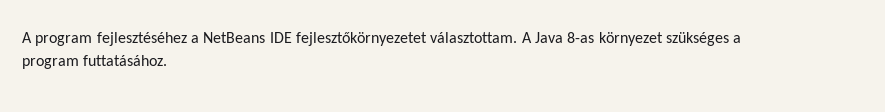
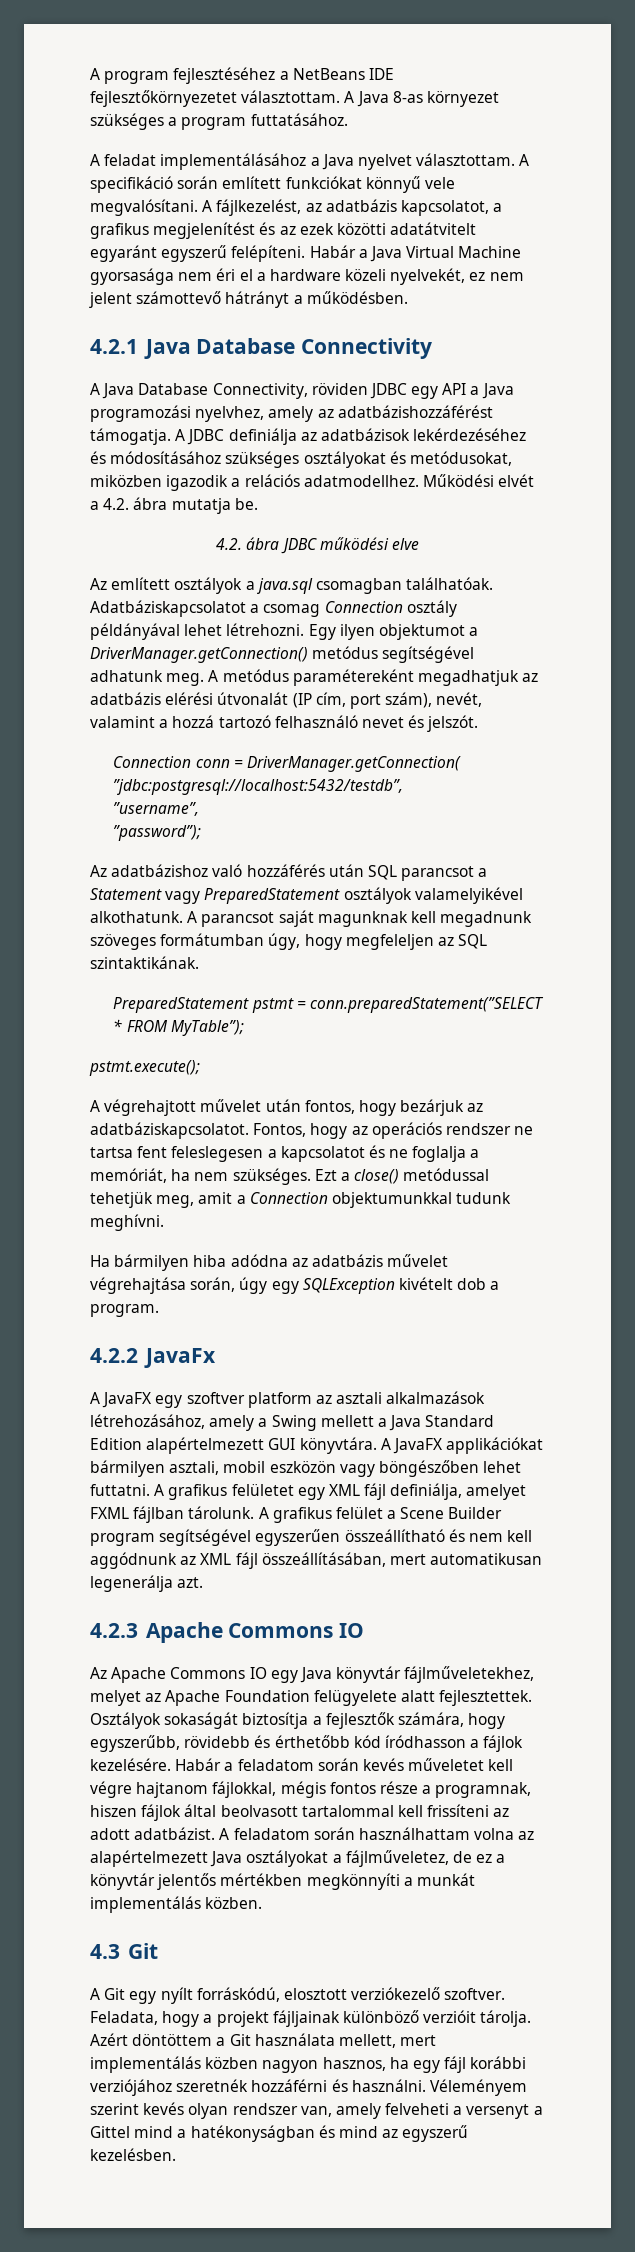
(168, 60) none -> [90,153,530,170] [90,176,455,193] [90,199,503,216] [90,222,477,239] [90,245,522,262] [90,268,524,285] [89,291,408,308] [90,338,433,359] [90,383,514,399] [90,405,493,422] [90,428,527,445] [90,451,512,468] [90,474,535,491] [90,497,258,514] [216,537,419,554] [90,577,494,594] [90,600,457,617] [90,623,479,640] [90,646,475,663] [90,669,539,686] [90,692,483,709] [90,715,479,732] [113,756,462,772] [113,779,404,795] [113,802,200,816] [113,825,202,841] [90,864,488,881] [90,887,523,904] [90,910,533,927] [90,933,488,950] [90,956,199,969] [113,997,545,1013] [113,1019,244,1036] [89,1060,200,1076] [90,1099,484,1116] [90,1122,534,1139] [90,1145,480,1162] [90,1168,490,1185] [90,1192,512,1208] [90,1214,164,1231] [90,1254,449,1271] [90,1277,500,1294] [90,1304,159,1317] [90,1348,216,1368] [90,1391,486,1408] [90,1414,495,1431] [90,1437,544,1454] [90,1460,522,1477] [90,1483,527,1500] [90,1506,503,1523] [90,1529,533,1546] [90,1552,543,1569] [90,1575,204,1592] [90,1622,365,1643] [90,1666,535,1683] [90,1690,533,1706] [90,1712,506,1729] [90,1735,524,1752] [90,1758,514,1771] [90,1781,532,1798] [90,1804,510,1821] [90,1827,535,1840] [90,1850,506,1867] [90,1873,475,1890] [90,1896,263,1913] [90,1943,158,1959] [90,1987,506,2004] [90,2010,532,2027] [90,2033,437,2048] [90,2056,527,2073] [90,2079,527,2096] [90,2102,543,2119] [90,2125,469,2142] [90,2148,176,2161] // A feladat implementálásához a Java nyelvet választottam. A specifikáció során említett funkciókat könnyű vele megvalósítani. A fájlkezelést, az adatbázis kapcsolatot, a grafikus megjelenítést és az ezek közötti adatátvitelt egyaránt egyszerű felépíteni. Habár a Java Virtual Machine gyorsasága nem éri el a hardware közeli nyelvekét, ez nem jelent számottevő hátrányt a működésben. // 4.2.1 Java Database Connectivity // A Java Database Connectivity, röviden JDBC egy API a Java programozási nyelvhez, amely az adatbázishozzáférést támogatja. A JDBC definiálja az adatbázisok lekérdezéséhez és módosításához szükséges osztályokat és metódusokat, miközben igazodik a relációs adatmodellhez. Működési elvét a 4.2. ábra mutatja be. // 4.2. ábra JDBC működési elve // Az említett osztályok a java.sql csomagban találhatóak. Adatbáziskapcsolatot a csomag Connection osztály példányával lehet létrehozni. Egy ilyen objektumot a DriverManager.getConnection() metódus segítségével adhatunk meg. A metódus paramétereként megadhatjuk az adatbázis elérési útvonalát (IP cím, port szám), nevét, valamint a hozzá tartozó felhasználó nevet és jelszót. // Connection conn = DriverManager.getConnection( ”jdbc:postgresql://localhost:5432/testdb”, // ”username”, // ”password”); // Az adatbázishoz való hozzáférés után SQL parancsot a Statement vagy PreparedStatement osztályok valamelyikével alkothatunk. A parancsot saját magunknak kell megadnunk szöveges formátumban úgy, hogy megfeleljen az SQL szintaktikának. // PreparedStatement pstmt = conn.preparedStatement(”SELECT * FROM MyTable”); // pstmt.execute(); // A végrehajtott művelet után fontos, hogy bezárjuk az adatbáziskapcsolatot. Fontos, hogy az operációs rendszer ne tartsa fent feleslegesen a kapcsolatot és ne foglalja a memóriát, ha nem szükséges. Ezt a close() metódussal tehetjük meg, amit a Connection objektumunkkal tudunk meghívni. // Ha bármilyen hiba adódna az adatbázis művelet végrehajtása során, úgy egy SQLException kivételt dob a program. // 4.2.2 JavaFx // A JavaFX egy szoftver platform az asztali alkalmazások létrehozásához, amely a Swing mellett a Java Standard Edition alapértelmezett GUI könyvtára. A JavaFX applikációkat bármilyen asztali, mobil eszközön vagy böngészőben lehet futtatni. A grafikus felületet egy XML fájl definiálja, amelyet FXML fájlban tárolunk. A grafikus felület a Scene Builder program segítségével egyszerűen összeállítható és nem kell aggódnunk az XML fájl összeállításában, mert automatikusan legenerálja azt. // 4.2.3 Apache Commons IO // Az Apache Commons IO egy Java könyvtár fájlműveletekhez, melyet az Apache Foundation felügyelete alatt fejlesztettek. Osztályok sokaságát biztosítja a fejlesztők számára, hogy egyszerűbb, rövidebb és érthetőbb kód íródhasson a fájlok kezelésére. Habár a feladatom során kevés műveletet kell végre hajtanom fájlokkal, mégis fontos része a programnak, hiszen fájlok által beolvasott tartalommal kell frissíteni az adott adatbázist. A feladatom során használhattam volna az alapértelmezett Java osztályokat a fájlműveletez, de ez a könyvtár jelentős mértékben megkönnyíti a munkát implementálás közben. // 4.3 Git // A Git egy nyílt forráskódú, elosztott verziókezelő szoftver. Feladata, hogy a projekt fájljainak különböző verzióit tárolja. Azért döntöttem a Git használata mellett, mert implementálás közben nagyon hasznos, ha egy fájl korábbi verziójához szeretnék hozzáférni és használni. Véleményem szerint kevés olyan rendszer van, amely felveheti a versenyt a Gittel mind a hatékonyságban és mind az egyszerű kezelésben.

